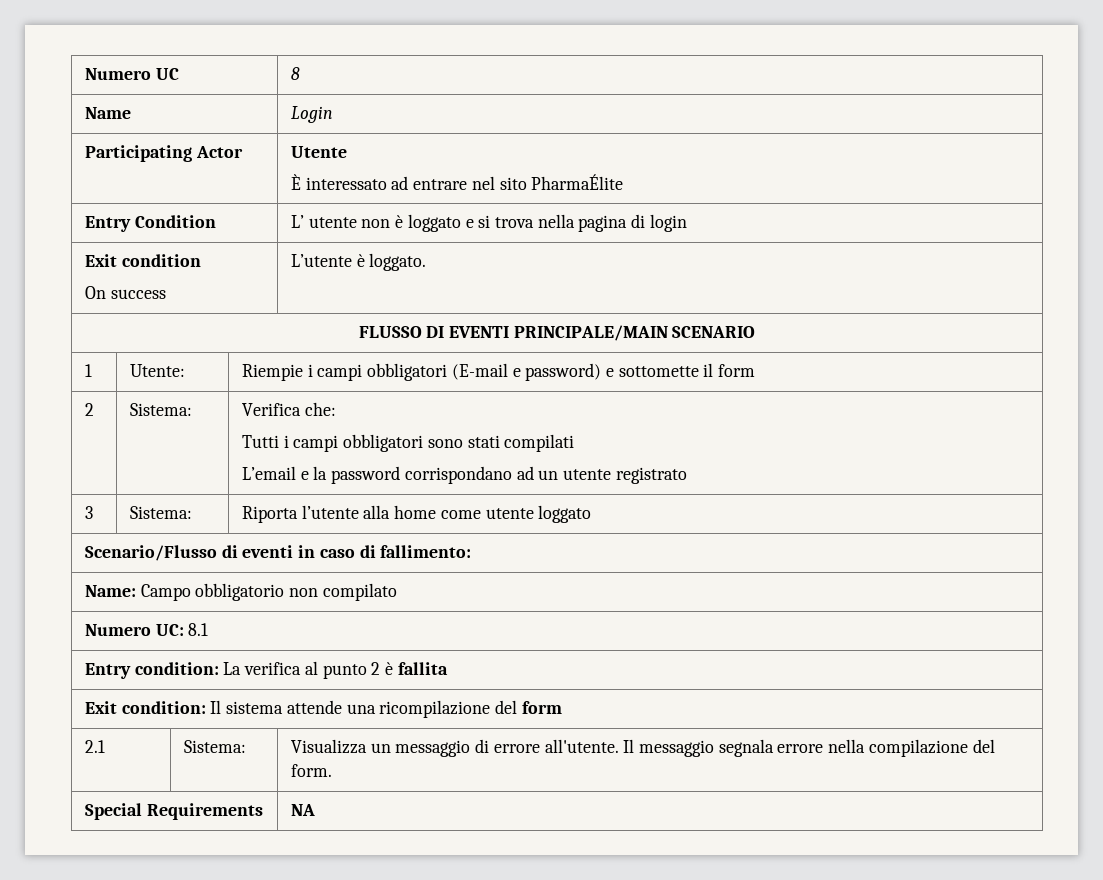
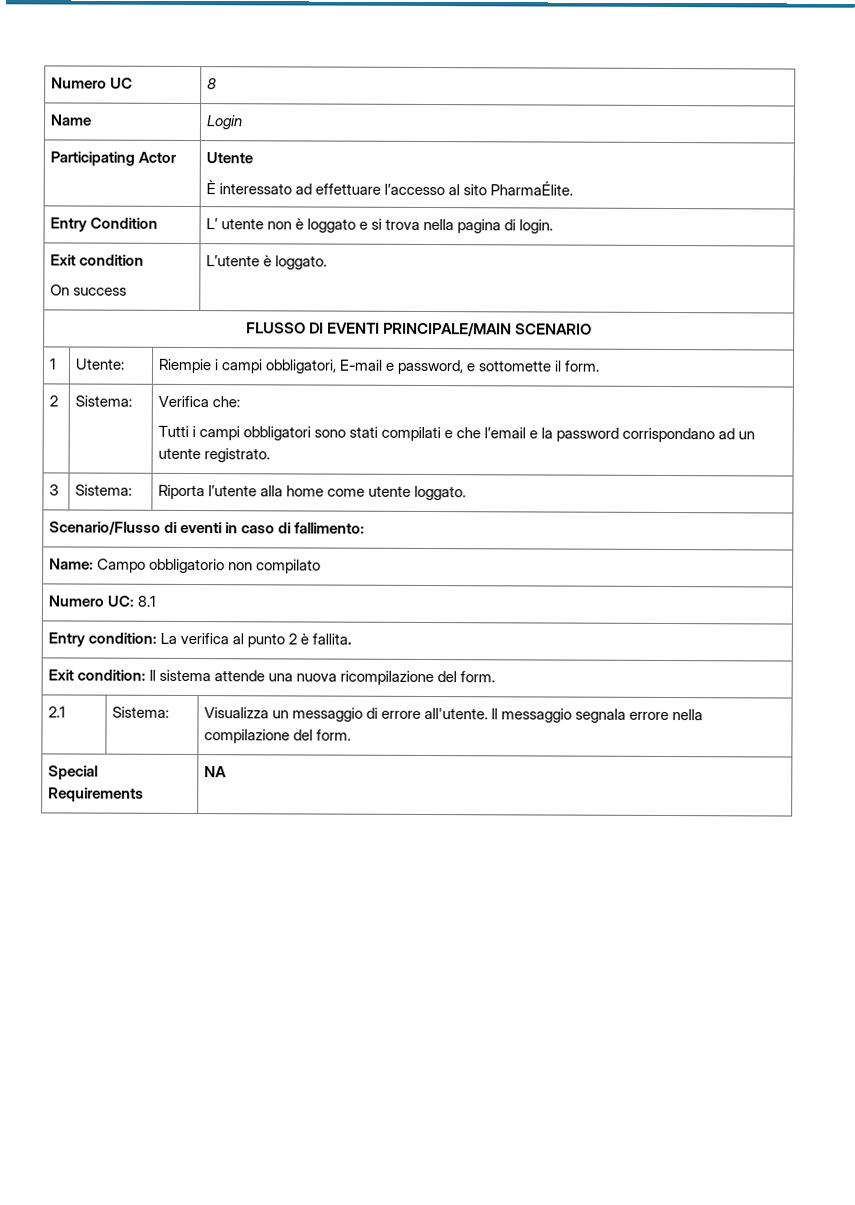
[413,174,624,190] entrare nel sito PharmaÉlite -> [314,180,573,196] effettuare l’accesso al sito PharmaÉlite.
[649,214,687,232] login -> [519,219,554,234] login.
[367,363,602,381] obbligatori (E-mail e password) -> [264,359,464,375] obbligatori, E-mail e password,
[718,364,756,377] form -> [564,360,601,372] form.
[241,466,296,480] // L’email -> [443,427,526,439] e che l’email
[615,467,687,484] registrato -> [203,448,270,463] registrato.
[538,505,592,523] loggato -> [413,485,466,501] loggato.
[397,662,448,675] fallita -> [311,633,352,645] fallita.
(376, 709) none -> [295,673,337,682] nuova
[521,701,562,714] form -> [459,671,495,683] form.

